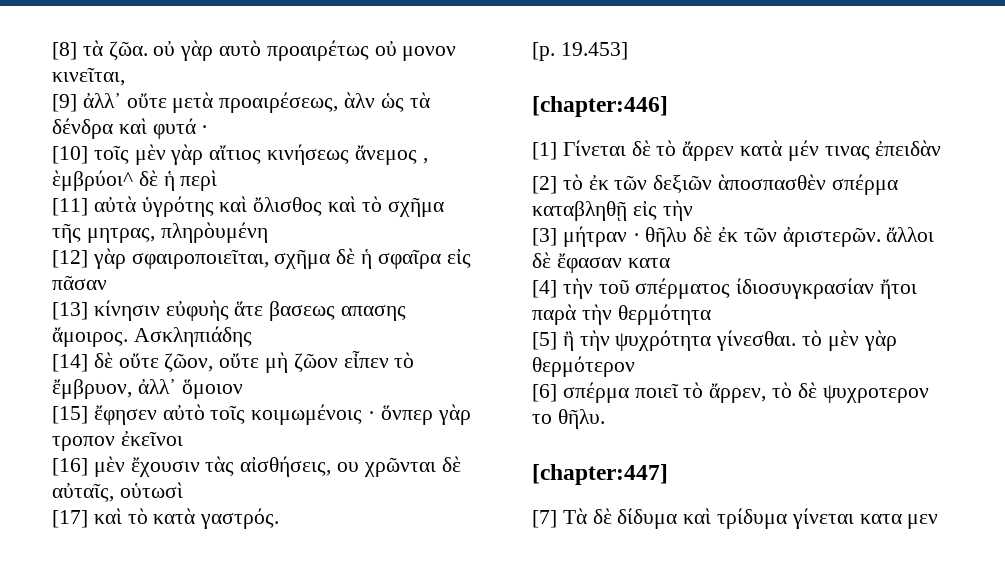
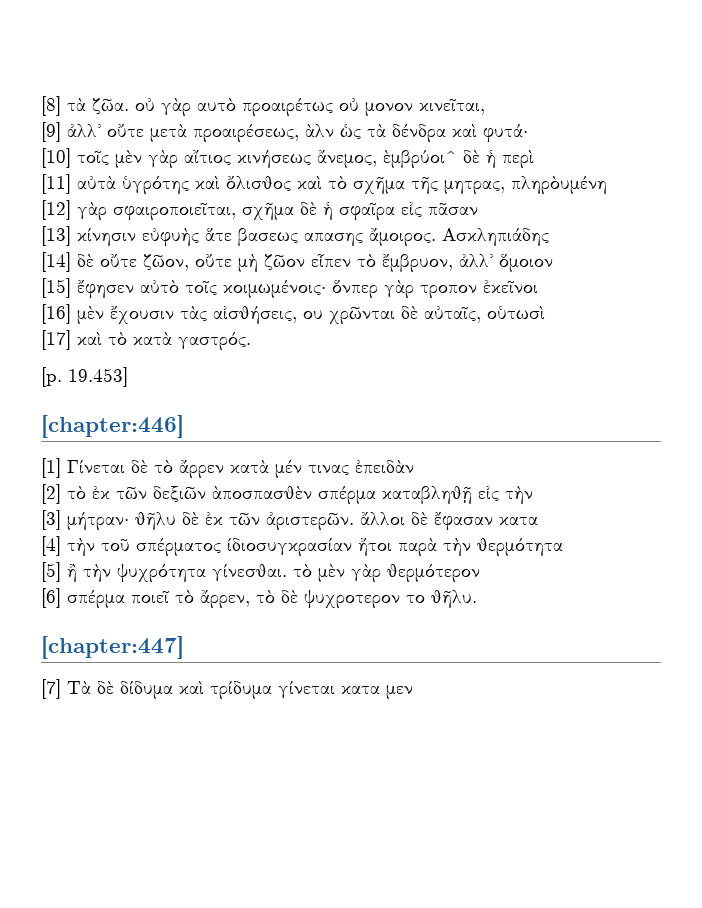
[152,118,209,139] φυτά · -> [483,124,528,143] φυτά·
[354,145,428,165] ἄνεμος , -> [317,149,377,168] ἄνεμος,
[251,404,376,425] κοιμωμένοις · -> [223,280,326,298] κοιμωμένοις·
[562,226,640,247] μήτραν · -> [67,512,129,531] μήτραν·

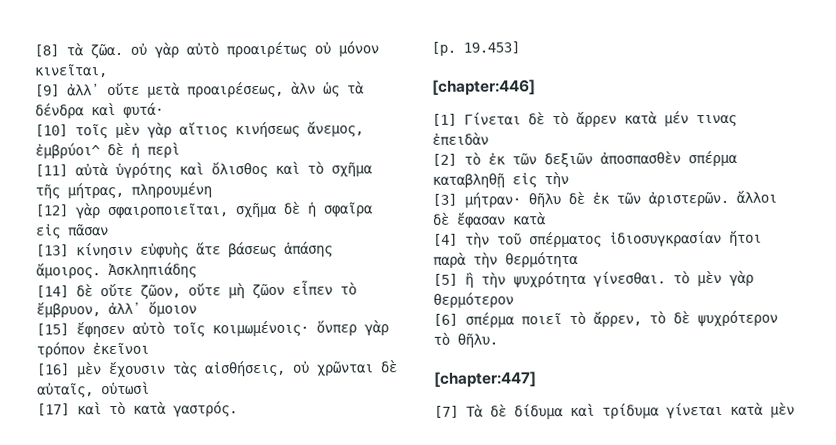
[197,98,236,111] αυτὸ -> [186,42,219,56] αὐτὸ
[365,102,413,116] μονον -> [338,41,379,57] μόνον
[383,150,457,169] ὲμβρύοι^ -> [35,143,100,159] ἐμβρύοι^
[444,176,607,195] μητρας, πληρὸυμένη -> [67,182,212,199] μήτρας, πληρουμένη
[238,227,549,247] βασεως απασης ἄμοιρος. Ασκληπιάδης -> [228,241,333,258] [36,262,197,279] βάσεως ἁπάσης ἄμοιρος. Ἀσκληπιάδης
[420,284,477,299] τροπον -> [36,342,85,358] τρόπον
[303,310,323,319] ου -> [292,360,309,373] οὐ
[212,486,312,499] ὰποσπασθὲν -> [600,151,681,165] ἀποσπασθὲν
[499,516,538,525] κατα -> [512,212,547,226] κατὰ
[227,538,352,557] ίδιοσυγκρασίαν -> [609,230,722,247] ἰδιοσυγκρασίαν
[304,590,425,609] ψυχροτερον το -> [697,310,778,327] [433,332,450,345] ψυχρότερον τὸ
[341,685,413,699] κατα μεν -> [730,402,795,418] κατὰ μὲν

